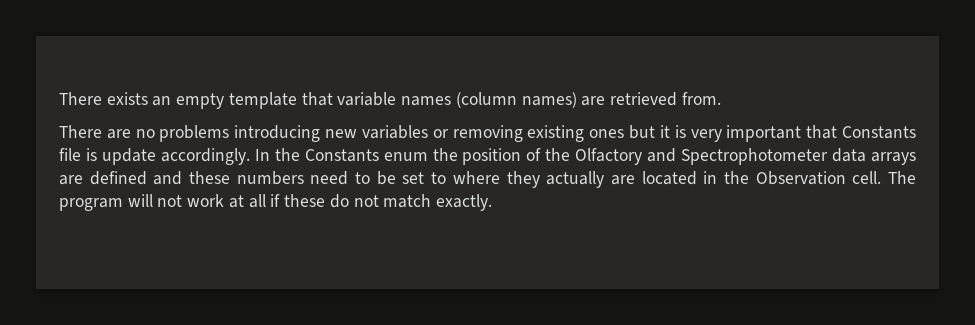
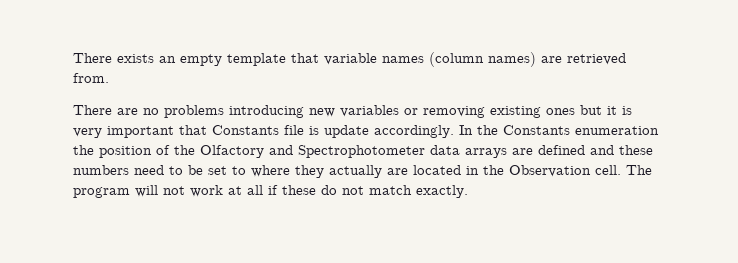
[383,152,428,161] enum -> [575,126,659,135] enumeration

